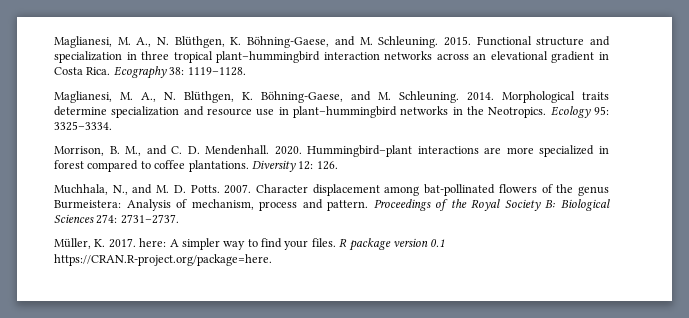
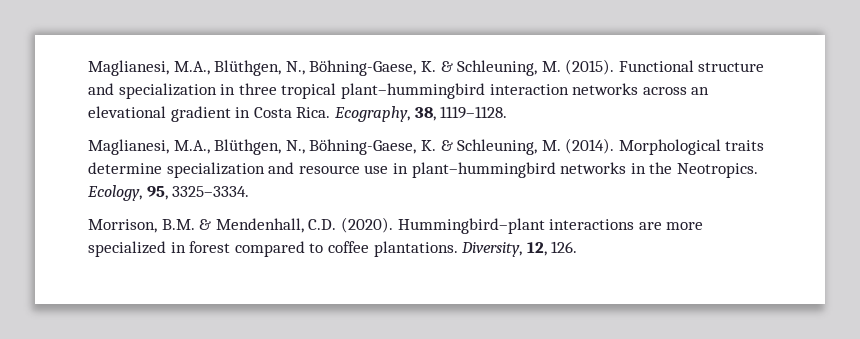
[54,36,471,48] Maglianesi, M. A., N. Blüthgen, K. Böhning-Gaese, and M. Schleuning. 2015. -> [88,59,615,76] Maglianesi, M.A., Blüthgen, N., Böhning-Gaese, K. & Schleuning, M. (2015).
[113,66,185,79] Ecography 38: -> [333,106,436,122] Ecography, 38,
[120,91,494,103] M. A., N. Blüthgen, K. Böhning-Gaese, and M. Schleuning. 2014. -> [173,138,615,155] M.A., Blüthgen, N., Böhning-Gaese, K. & Schleuning, M. (2014).
[550,106,609,118] Ecology 95: -> [87,185,168,201] Ecology, 95,
[109,145,302,156] B. M., and C. D. Mendenhall. 2020. -> [161,217,393,233] B.M. & Mendenhall, C.D. (2020).
[251,160,314,172] Diversity 12: -> [461,242,547,257] Diversity, 12,
[54,184,609,196] [54,199,611,211] [54,214,179,224] [54,238,446,251] [54,254,272,266] // Muchhala, N., and M. D. Potts. 2007. Character displacement among bat-pollinated flowers of the genus Burmeistera: Analysis of mechanism, process and pattern. Proceedings of the Royal Society B: Biological Sciences 274: 2731–2737. // Müller, K. 2017. here: A simpler way to find your files. R package version 0.1 https://CRAN.R-project.org/package=here. -> (578, 247) none

